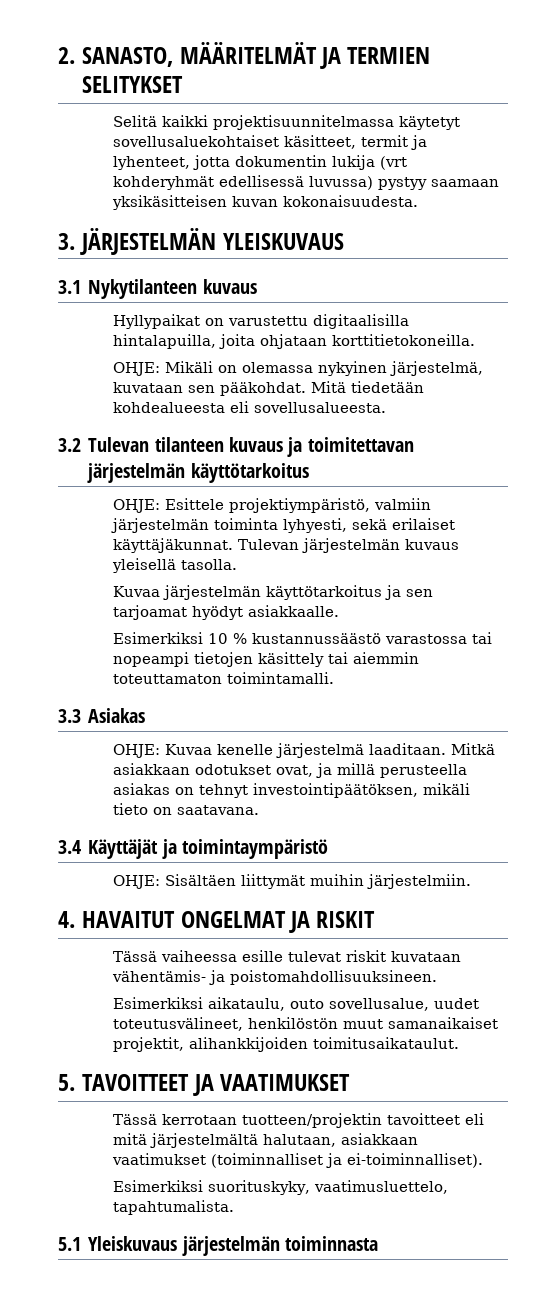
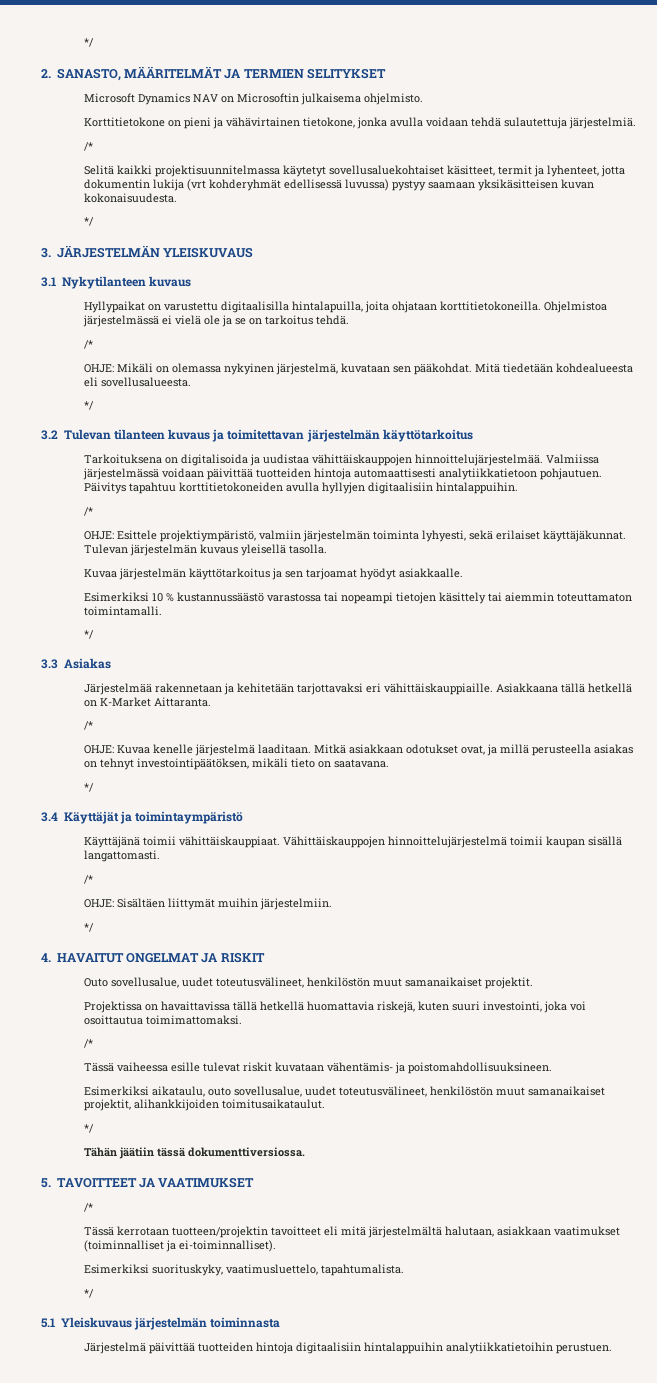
(58, 55) none -> [83,38,94,47] */ //
(184, 84) none -> [83,93,423,105] [83,117,636,129] [83,142,93,151] // Microsoft Dynamics NAV on Microsoftin julkaisema ohjelmisto. // Korttitietokone on pieni ja vähävirtainen tietokone, jonka avulla voidaan tehdä sulautettuja järjestelmiä. // /*
(418, 201) none -> [83,217,94,226] // */
(475, 340) none -> [543,301,607,313] [82,315,349,327] [83,340,93,349] Ohjelmistoa järjestelmässä ei vielä ole ja se on tarkoitus tehdä. // /*
(386, 407) none -> [83,401,94,410] // */
(309, 473) none -> [83,454,599,466] [82,468,602,480] [83,482,518,494] [83,507,93,516] // Tarkoituksena on digitalisoida ja uudistaa vähittäiskauppojen hinnoittelujärjestelmää. Valmiissa järjestelmässä voidaan päivittää tuotteiden hintoja automaattisesti analytiikkatietoon pohjautuen. Päivitys tapahtuu korttitietokoneiden avulla hyllyjen digitaalisiin hintalappuihin. // /*
(334, 678) none -> [83,630,94,639] // */
(146, 715) none -> [83,683,632,695] [83,697,211,707] [83,721,93,730] // Järjestelmää rakennetaan ja kehitetään tarjottavaksi eri vähittäiskauppiaille. Asiakkaana tällä hetkellä on K-Market Aittaranta. // /*
(259, 810) none -> [83,783,94,792] // */
(329, 849) none -> [83,836,622,848] [83,850,160,862] [83,875,93,884] // Käyttäjänä toimii vähittäiskauppiaat. Vähittäiskauppojen hinnoittelujärjestelmä toimii kaupan sisällä langattomasti. // /*
(471, 881) none -> [83,923,94,932] // */
(376, 919) none -> [83,977,533,989] [83,1001,586,1013] [83,1015,242,1025] [83,1039,93,1048] // Outo sovellusalue, uudet toteutusvälineet, henkilöstön muut samanaikaiset projektit. // Projektissa on havaittavissa tällä hetkellä huomattavia riskejä, kuten suuri investointi, joka voi osoittautua toimimattomaksi. // /*
(459, 1043) none -> [83,1124,94,1133] [83,1147,305,1159] // */ // Tähän jäätiin tässä dokumenttiversiossa.
(350, 1082) none -> [83,1203,93,1212] // /*
(234, 1207) none -> [83,1289,94,1298] // */
(379, 1243) none -> [83,1342,612,1354] // Järjestelmä päivittää tuotteiden hintoja digitaalisiin hintalappuihin analytiikkatietoihin perustuen.

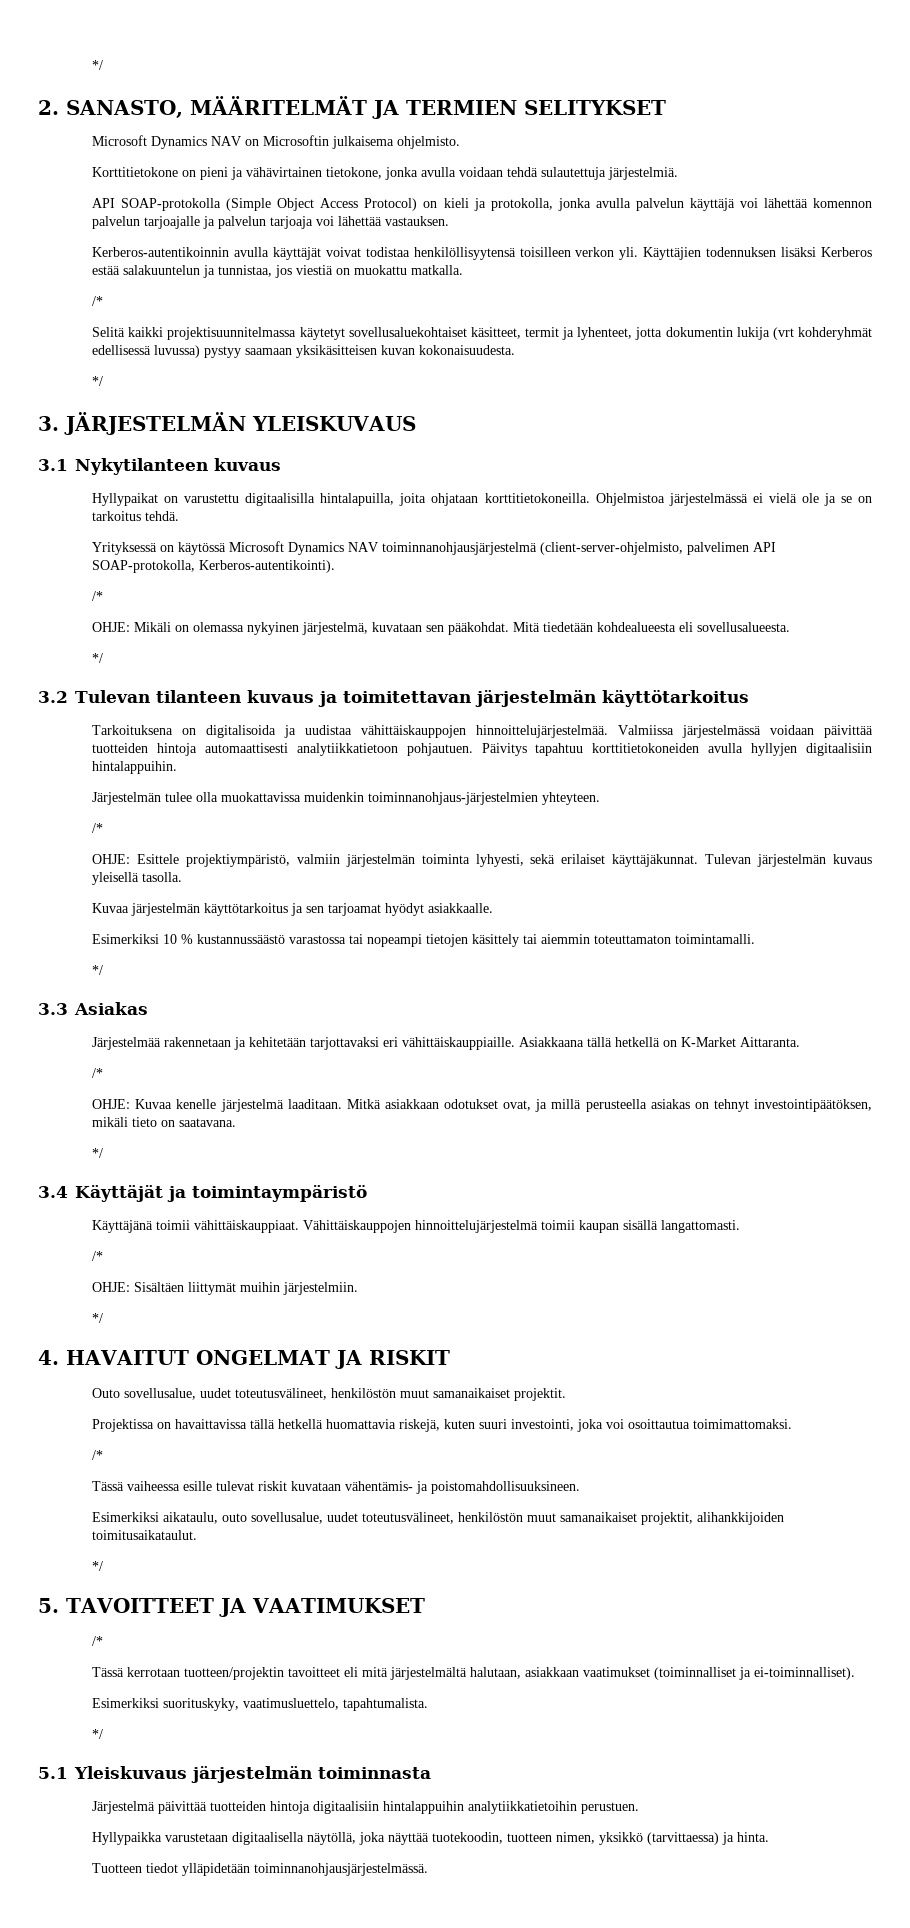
(636, 123) none -> [92,198,872,211] [92,216,450,229] [92,247,872,260] [92,265,464,278] // API SOAP-protokolla (Simple Object Access Protocol) on kieli ja protokolla, jonka avulla palvelun käyttäjä voi lähettää komennon palvelun tarjoajalle ja palvelun tarjoaja voi lähettää vastauksen. // Kerberos-autentikoinnin avulla käyttäjät voivat todistaa henkilöllisyytensä toisilleen verkon yli. Käyttäjien todennuksen lisäksi Kerberos estää salakuuntelun ja tunnistaa, jos viestiä on muokattu matkalla.
(349, 320) none -> [92,541,777,555] [92,560,336,573] // Yrityksessä on käytössä Microsoft Dynamics NAV toiminnanohjausjärjestelmä (client-server-ohjelmisto, palvelimen API SOAP-protokolla, Kerberos-autentikointi).
(518, 488) none -> [92,792,601,805] // Järjestelmän tulee olla muokattavissa muidenkin toiminnanohjaus-järjestelmien yhteyteen.
[83,1147,305,1159] // Tähän jäätiin tässä dokumenttiversiossa. -> (104, 1566) none
(612, 1348) none -> [92,1832,770,1845] [92,1863,429,1876] // Hyllypaikka varustetaan digitaalisella näytöllä, joka näyttää tuotekoodin, tuotteen nimen, yksikkö (tarvittaessa) ja hinta. // Tuotteen tiedot ylläpidetään toiminnanohjausjärjestelmässä.

